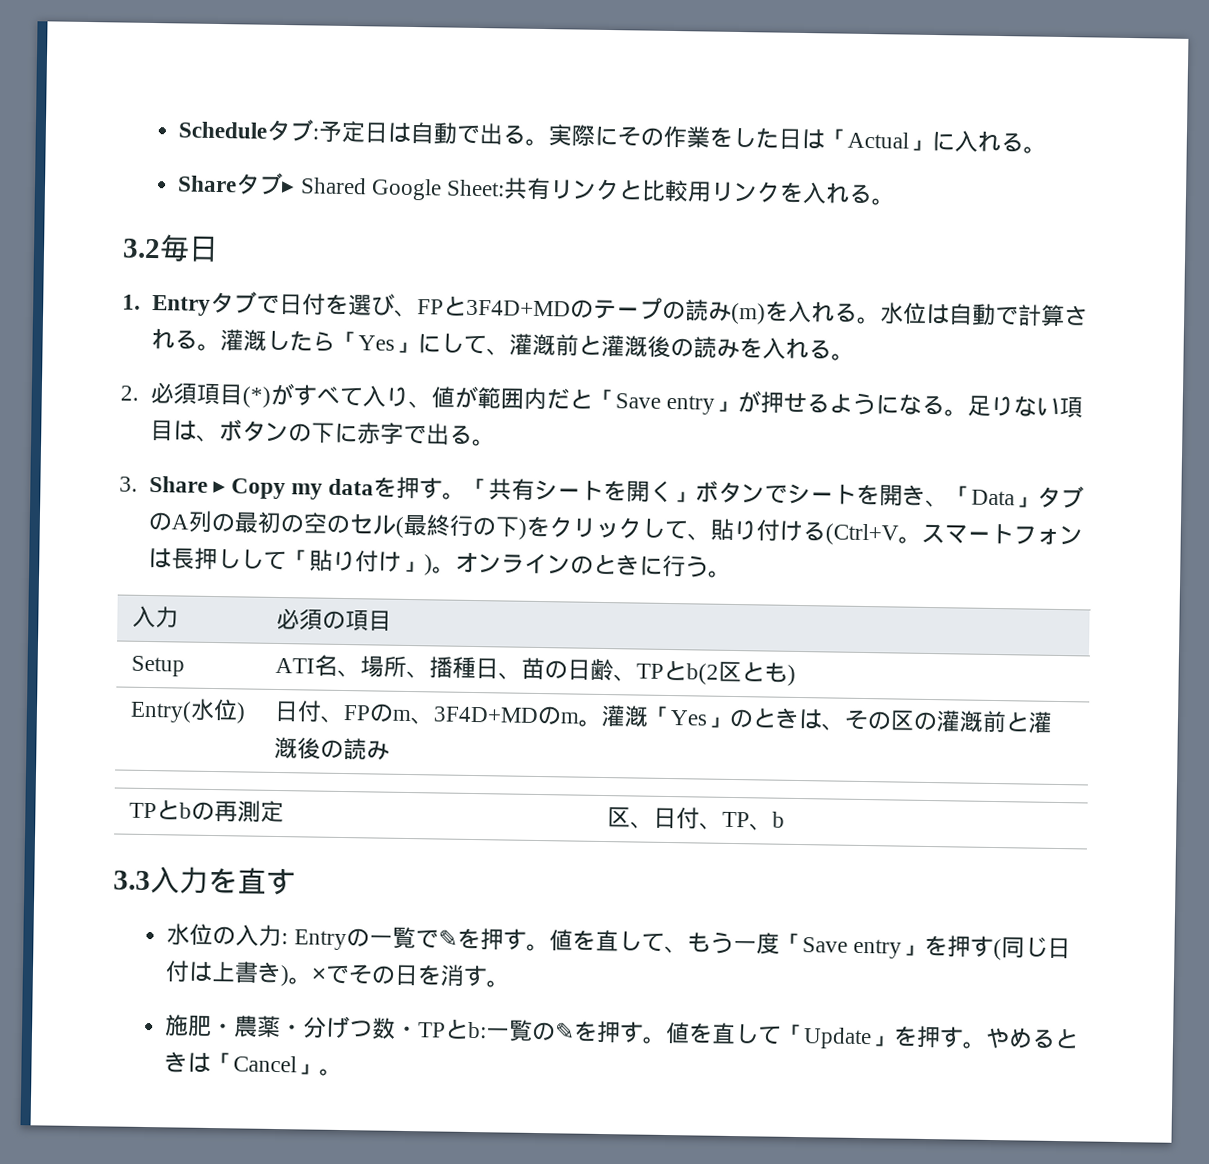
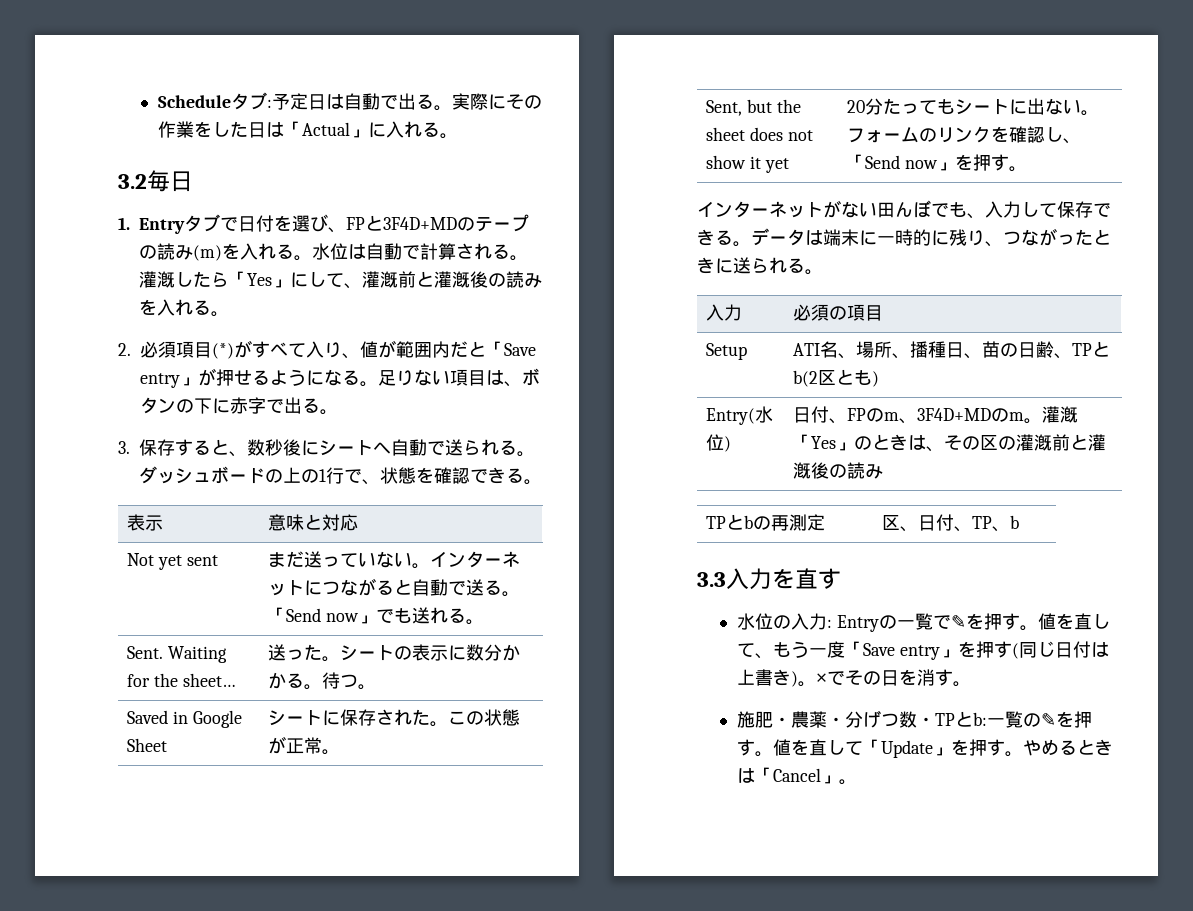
[177,172,895,206] // Shareタブ▸ Shared Google Sheet:共有リンクと比較用リンクを入れる。 -> (458, 136) none
[148,475,1085,509] [147,510,1083,546] [147,547,709,578] Share ▸ Copy my dataを押す。「共有シートを開く」ボタンでシートを開き、「Data」タブのA列の最初の空のセル(最終行の下)をクリックして、貼り付ける(Ctrl+V。スマートフォンは長押しして「貼り付け」)。オンラインのときに行う -> [139,439,535,457] [139,466,542,485] [127,514,164,531] [268,514,359,531] [127,553,219,570] [268,551,521,569] [268,578,521,597] [268,607,485,625] [127,646,228,663] [127,673,237,687] [268,644,521,662] [268,672,377,690] [127,710,243,728] [127,738,168,752] [268,709,521,727] [268,736,341,755] [706,99,802,116] [706,127,814,141] [706,155,790,173] [847,98,1100,116] [847,126,1082,144] [847,154,1028,172] [697,200,1111,219] [697,228,1111,247] [697,257,805,274] 保存すると、数秒後にシートへ自動で送られる。ダッシュボードの上の1行で、状態を確認できる。 // 表示 | 意味と対応 // Not yet sent | まだ送っていない。インターネットにつながると自動で送る。「Send now」でも送れる。 // Sent. Waiting for the sheet… | 送った。シートの表示に数分かかる。待つ。 // Saved in Google Sheet | シートに保存された。この状態が正常。 // Sent, but the sheet does not show it yet | 20分たってもシートに出ない。フォームのリンクを確認し、「Send now」を押す。 // インターネットがない田んぼでも、入力して保存できる。データは端末に一時的に残り、つながったときに送られる

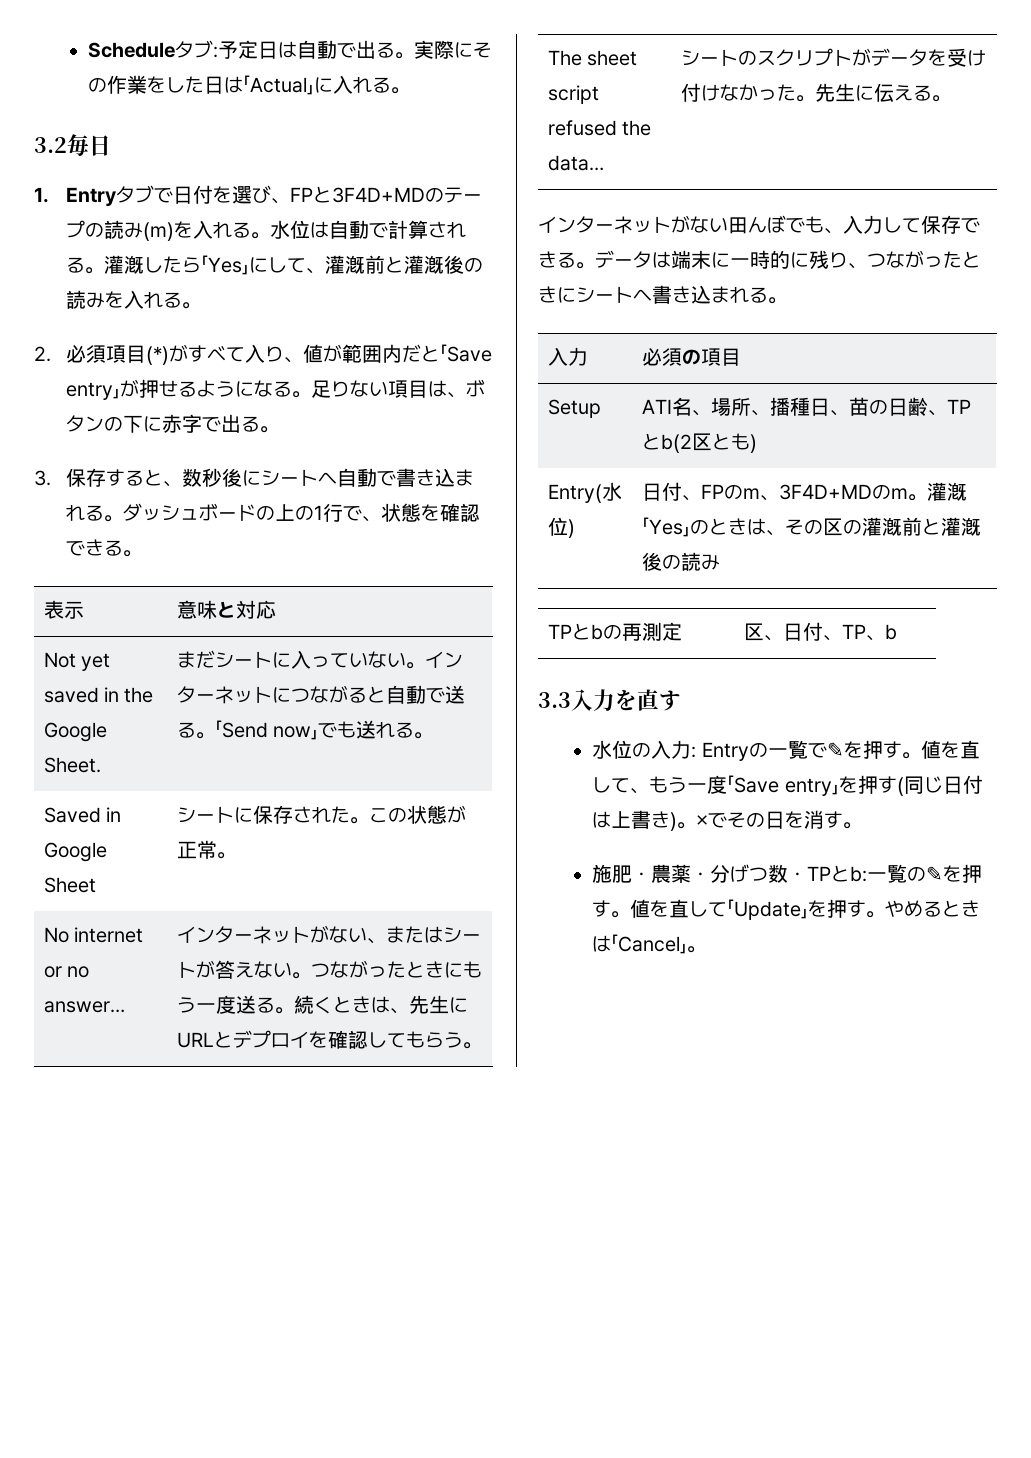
[445,439,481,456] 送ら -> [396,468,475,487] 書き込ま
[187,555,219,566] sent -> [43,687,154,703] [43,722,107,742] [43,757,101,773] saved in the Google Sheet.
[304,551,323,568] 送 -> [214,650,311,669] シートに入
[127,646,228,663] [127,673,237,687] [268,644,521,662] [268,672,377,690] // Sent. Waiting for the sheet… | 送った。シートの表示に数分かかる。待つ。 -> (434, 735) none
[706,99,802,116] [706,127,814,141] [706,155,790,173] [847,98,1100,116] [847,126,1082,144] [847,154,1010,171] Sent, but the sheet does not show it yet | 20分たってもシートに出ない。フォームのリンクを確認し、「Send now」を押す -> [43,927,144,943] [43,966,90,978] [43,1001,125,1013] [176,925,481,944] [176,960,482,979] [176,995,468,1014] [176,1030,482,1049] [547,50,638,66] [547,85,599,104] [547,120,652,136] [547,155,604,171] [680,48,986,67] [680,83,932,102] No internet or no answer… | インターネットがない、またはシートが答えない。つながったときにもう一度送る。続くときは、先生にURLとデプロイを確認してもらう。 // The sheet script refused the data… | シートのスクリプトがデータを受け付けなかった。先生に伝える
[733,257,769,274] 送ら -> [576,285,730,304] シートへ書き込ま

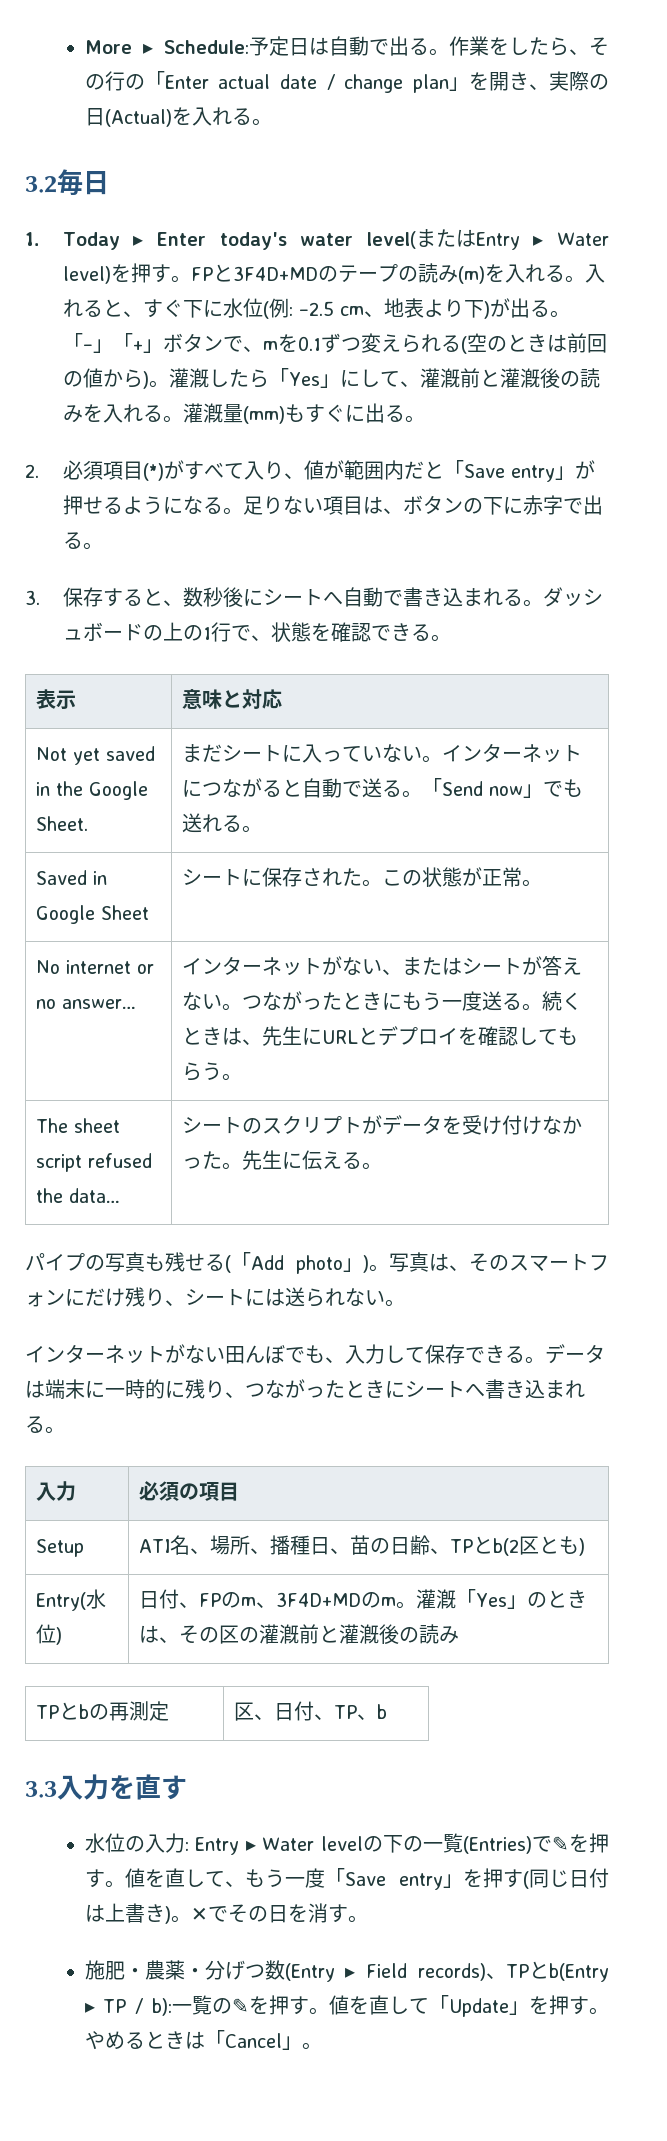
[88,40,219,58] Scheduleタブ: -> [84,40,249,54] More ▸ Schedule:
[414,40,493,59] [88,75,334,95] 実際にその作業をした日は「Actual」に -> [449,36,609,56] [84,71,609,93] [84,107,192,127] 作業をしたら、その行の「Enter actual date / change plan」を開き、実際の日(Actual)を
[66,185,291,206] Entryタブで日付を選び、 -> [62,229,610,250] [62,263,191,284] Today ▸ Enter today's water level(またはEntry ▸ Water level)を押す。
[270,220,467,239] [66,257,86,273] 水位は自動で計算される -> [584,264,605,283] [62,298,570,319] [62,333,607,354] [62,368,149,389] 入れると、すぐ下に水位(例: −2.5 cm、地表より下)が出る。「−」「+」ボタンで、mを0.1ずつ変えられる(空のときは前回の値から)
(202, 305) none -> [182,403,425,424] 灌漑量(mm)もすぐに出る。
(951, 98) none -> [25,1252,609,1274] [25,1287,405,1307] // パイプの写真も残せる(「Add photo」)。写真は、そのスマートフォンにだけ残り、シートには送られない。
[748,740,808,759] の一覧 -> [245,1833,532,1854] ▸ Water levelの下の一覧(Entries)
[788,865,868,882] ・TPとb: -> [284,1961,609,1982] [84,1998,172,2016] (Entry ▸ Field records)、TPとb(Entry ▸ TP / b):

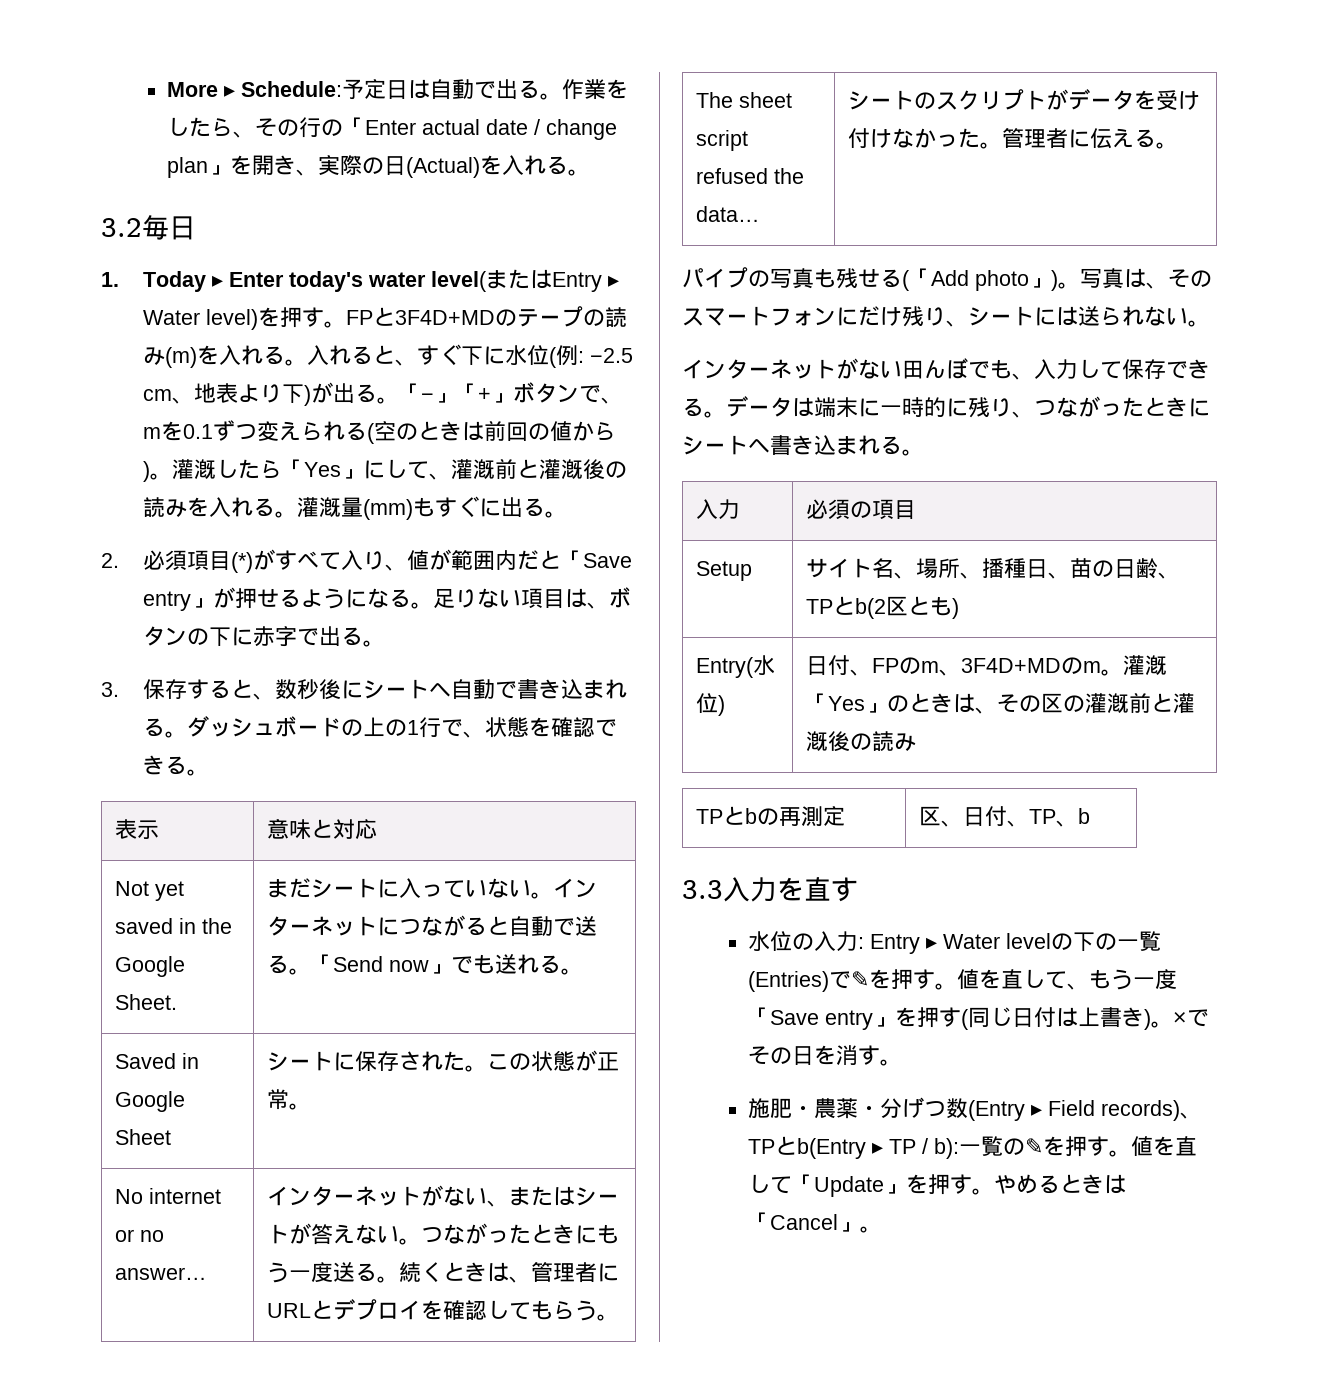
[262,1026,303,1046] 先生 -> [531,1262,598,1283] 管理者
[242,1150,283,1170] 先生 -> [1002,128,1069,149] 管理者
[139,1539,171,1553] ATI -> [806,558,873,578] サイト

